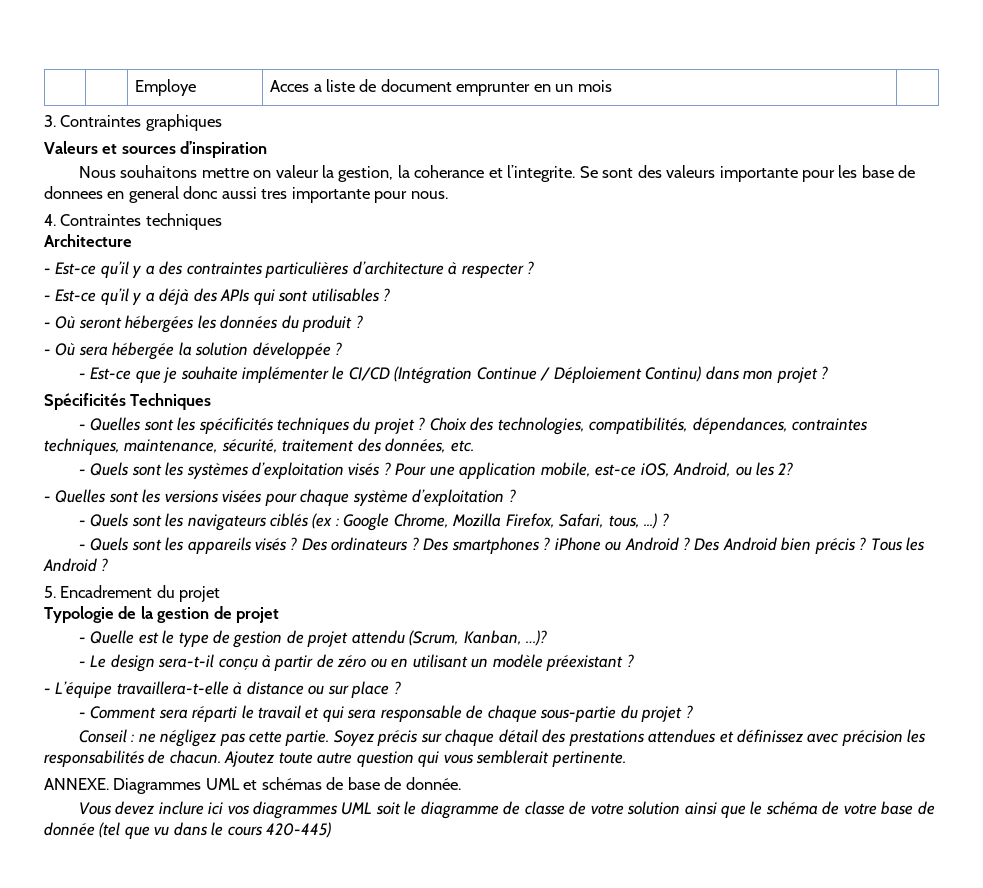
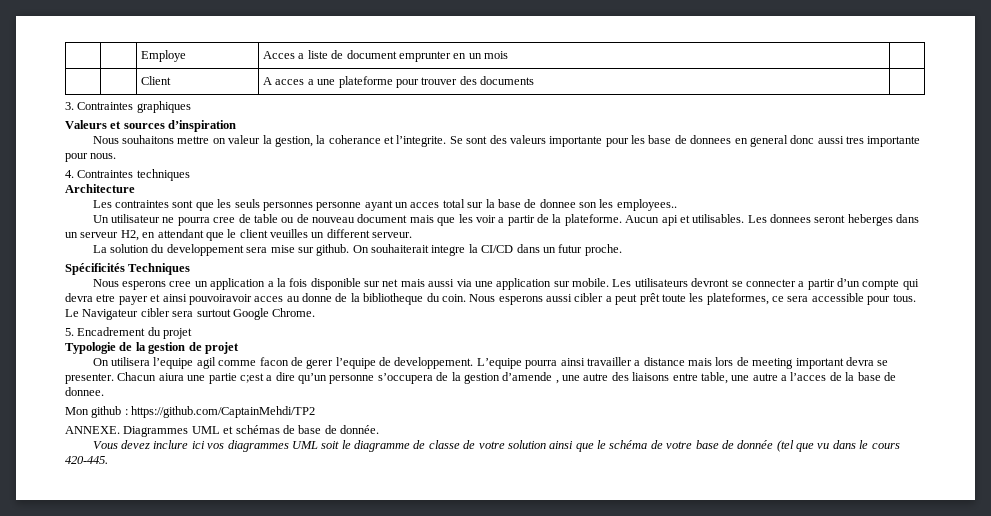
(612, 86) none -> [141,76,172,85] [263,76,535,88] // | | Client | A acces a une plateforme pour trouver des documents |
[44,261,534,278] [44,288,390,305] [44,315,363,333] [44,342,343,360] [78,366,829,384] [44,393,212,410] [78,417,869,435] [44,438,474,455] [78,462,794,479] [44,489,516,506] [78,513,669,531] [78,537,926,554] [43,558,109,572] - Est-ce qu’il y a des contraintes particulières d’architecture à respecter ? // - Est-ce qu’il y a déjà des APIs qui sont utilisables ? // - Où seront hébergées les données du produit ? // - Où sera hébergée la solution développée ? // - Est-ce que je souhaite implémenter le CI/CD (Intégration Continue / Déploiement Continu) dans mon projet ? // Spécificités Techniques // - Quelles sont les spécificités techniques du projet ? Choix des technologies, compatibilités, dépendances, contraintes techniques, maintenance, sécurité, traitement des données, etc. // - Quels sont les systèmes d’exploitation visés ? Pour une application mobile, est-ce iOS, Android, ou les 2? // - Quelles sont les versions visées pour chaque système d’exploitation ? // - Quels sont les navigateurs ciblés (ex : Google Chrome, Mozilla Firefox, Safari, tous, ...) ? // - Quels sont les appareils visés ? Des ordinateurs ? Des smartphones ? iPhone ou Android ? Des Android bien précis ? Tous les Android ? -> [92,199,677,211] [92,214,920,226] [65,229,413,241] [92,244,622,256] [65,263,191,275] [92,278,919,290] [65,293,916,305] [65,308,316,320] Les contraintes sont que les seuls personnes personne ayant un acces total sur la base de donnee son les employees.. // Un utilisateur ne pourra cree de table ou de nouveau document mais que les voir a partir de la plateforme. Aucun api et utilisables. Les donnees seront heberges dans un serveur H2, en attendant que le client veuilles un different serveur. // La solution du developpement sera mise sur github. On souhaiterait integre la CI/CD dans un futur proche. // Spécificités Techniques // Nous esperons cree un application a la fois disponible sur net mais aussi via une application sur mobile. Les utilisateurs devront se connecter a partir d’un compte qui devra etre payer et ainsi pouvoiravoir acces au donne de la bibliotheque du coin. Nous esperons aussi cibler a peut prêt toute les plateformes, ce sera accessible pour tous. Le Navigateur cibler sera surtout Google Chrome.
[78,630,548,648] [78,654,634,672] [44,681,401,698] [78,705,693,722] [78,729,927,747] [44,750,626,767] - Quelle est le type de gestion de projet attendu (Scrum, Kanban, …)? // - Le design sera-t-il conçu à partir de zéro ou en utilisant un modèle préexistant ? // - L’équipe travaillera-t-elle à distance ou sur place ? // - Comment sera réparti le travail et qui sera responsable de chaque sous-partie du projet ? // Conseil : ne négligez pas cette partie. Soyez précis sur chaque détail des prestations attendues et définissez avec précision les responsabilités de chacun. Ajoutez toute autre question qui vous semblerait pertinente. -> [92,357,889,369] [65,372,896,384] [65,387,104,396] [65,406,316,418] On utilisera l’equipe agil comme facon de gerer l’equipe de developpement. L’equipe pourra ainsi travailler a distance mais lors de meeting important devra se presenter. Chacun aiura une partie c;est a dire qu’un personne s’occupera de la gestion d’amende , une autre des liaisons entre table, une autre a l’acces de la base de donnee. // Mon github : https://github.com/CaptainMehdi/TP2
[266,822,332,838] 420-445) -> [65,456,108,464] 420-445.

